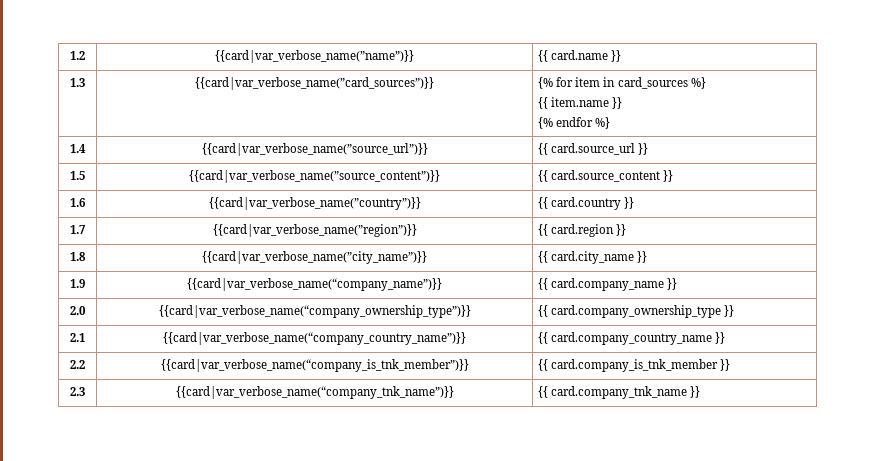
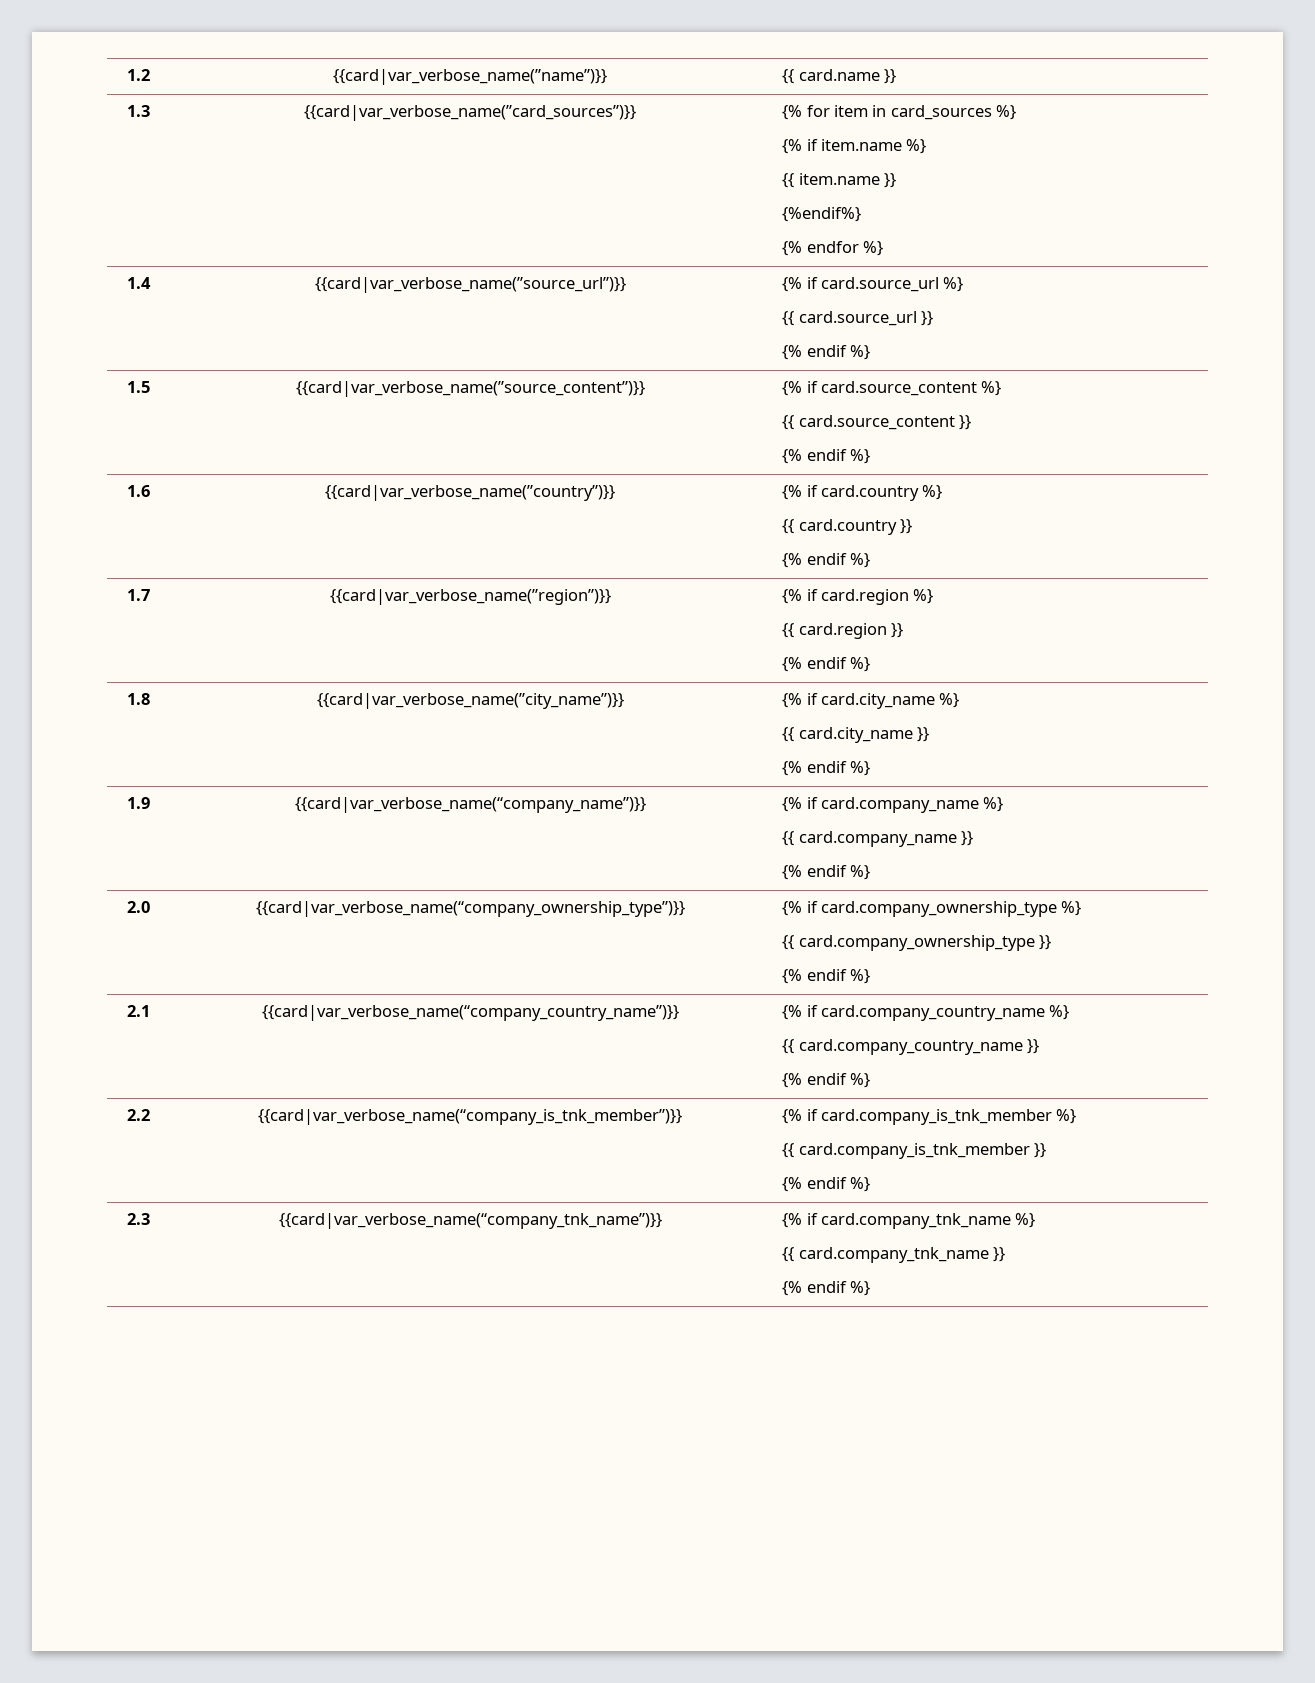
(706, 83) none -> [782,139,927,154] // {% if item.name %}
(623, 103) none -> [782,207,862,222] // {%endif%}
(428, 149) none -> [782,277,964,292] {% if card.source_url %} //
(649, 149) none -> [782,345,870,360] // {% endif %}
(440, 176) none -> [782,381,1002,396] {% if card.source_content %} //
(674, 176) none -> [782,449,870,464] // {% endif %}
(421, 203) none -> [782,485,943,501] {% if card.country %} //
(635, 203) none -> [782,553,870,568] // {% endif %}
(417, 230) none -> [782,589,934,605] {% if card.region %} //
(627, 230) none -> [782,657,870,672] // {% endif %}
(427, 257) none -> [782,693,960,709] {% if card.city_name %} //
(648, 257) none -> [782,761,870,776] // {% endif %}
(442, 284) none -> [782,797,1004,813] {% if card.company_name %} //
(678, 284) none -> [782,865,870,880] // {% endif %}
(471, 311) none -> [782,901,1082,917] {% if card.company_ownership_type %} //
(735, 311) none -> [782,969,870,984] // {% endif %}
(466, 338) none -> [782,1005,1070,1021] {% if card.company_country_name %} //
(726, 338) none -> [782,1073,870,1088] // {% endif %}
(469, 365) none -> [782,1109,1077,1125] {% if card.company_is_tnk_member %} //
(731, 365) none -> [782,1177,870,1192] // {% endif %}
(454, 392) none -> [782,1213,1036,1229] {% if card.company_tnk_name %} //
(701, 392) none -> [782,1281,870,1296] // {% endif %}

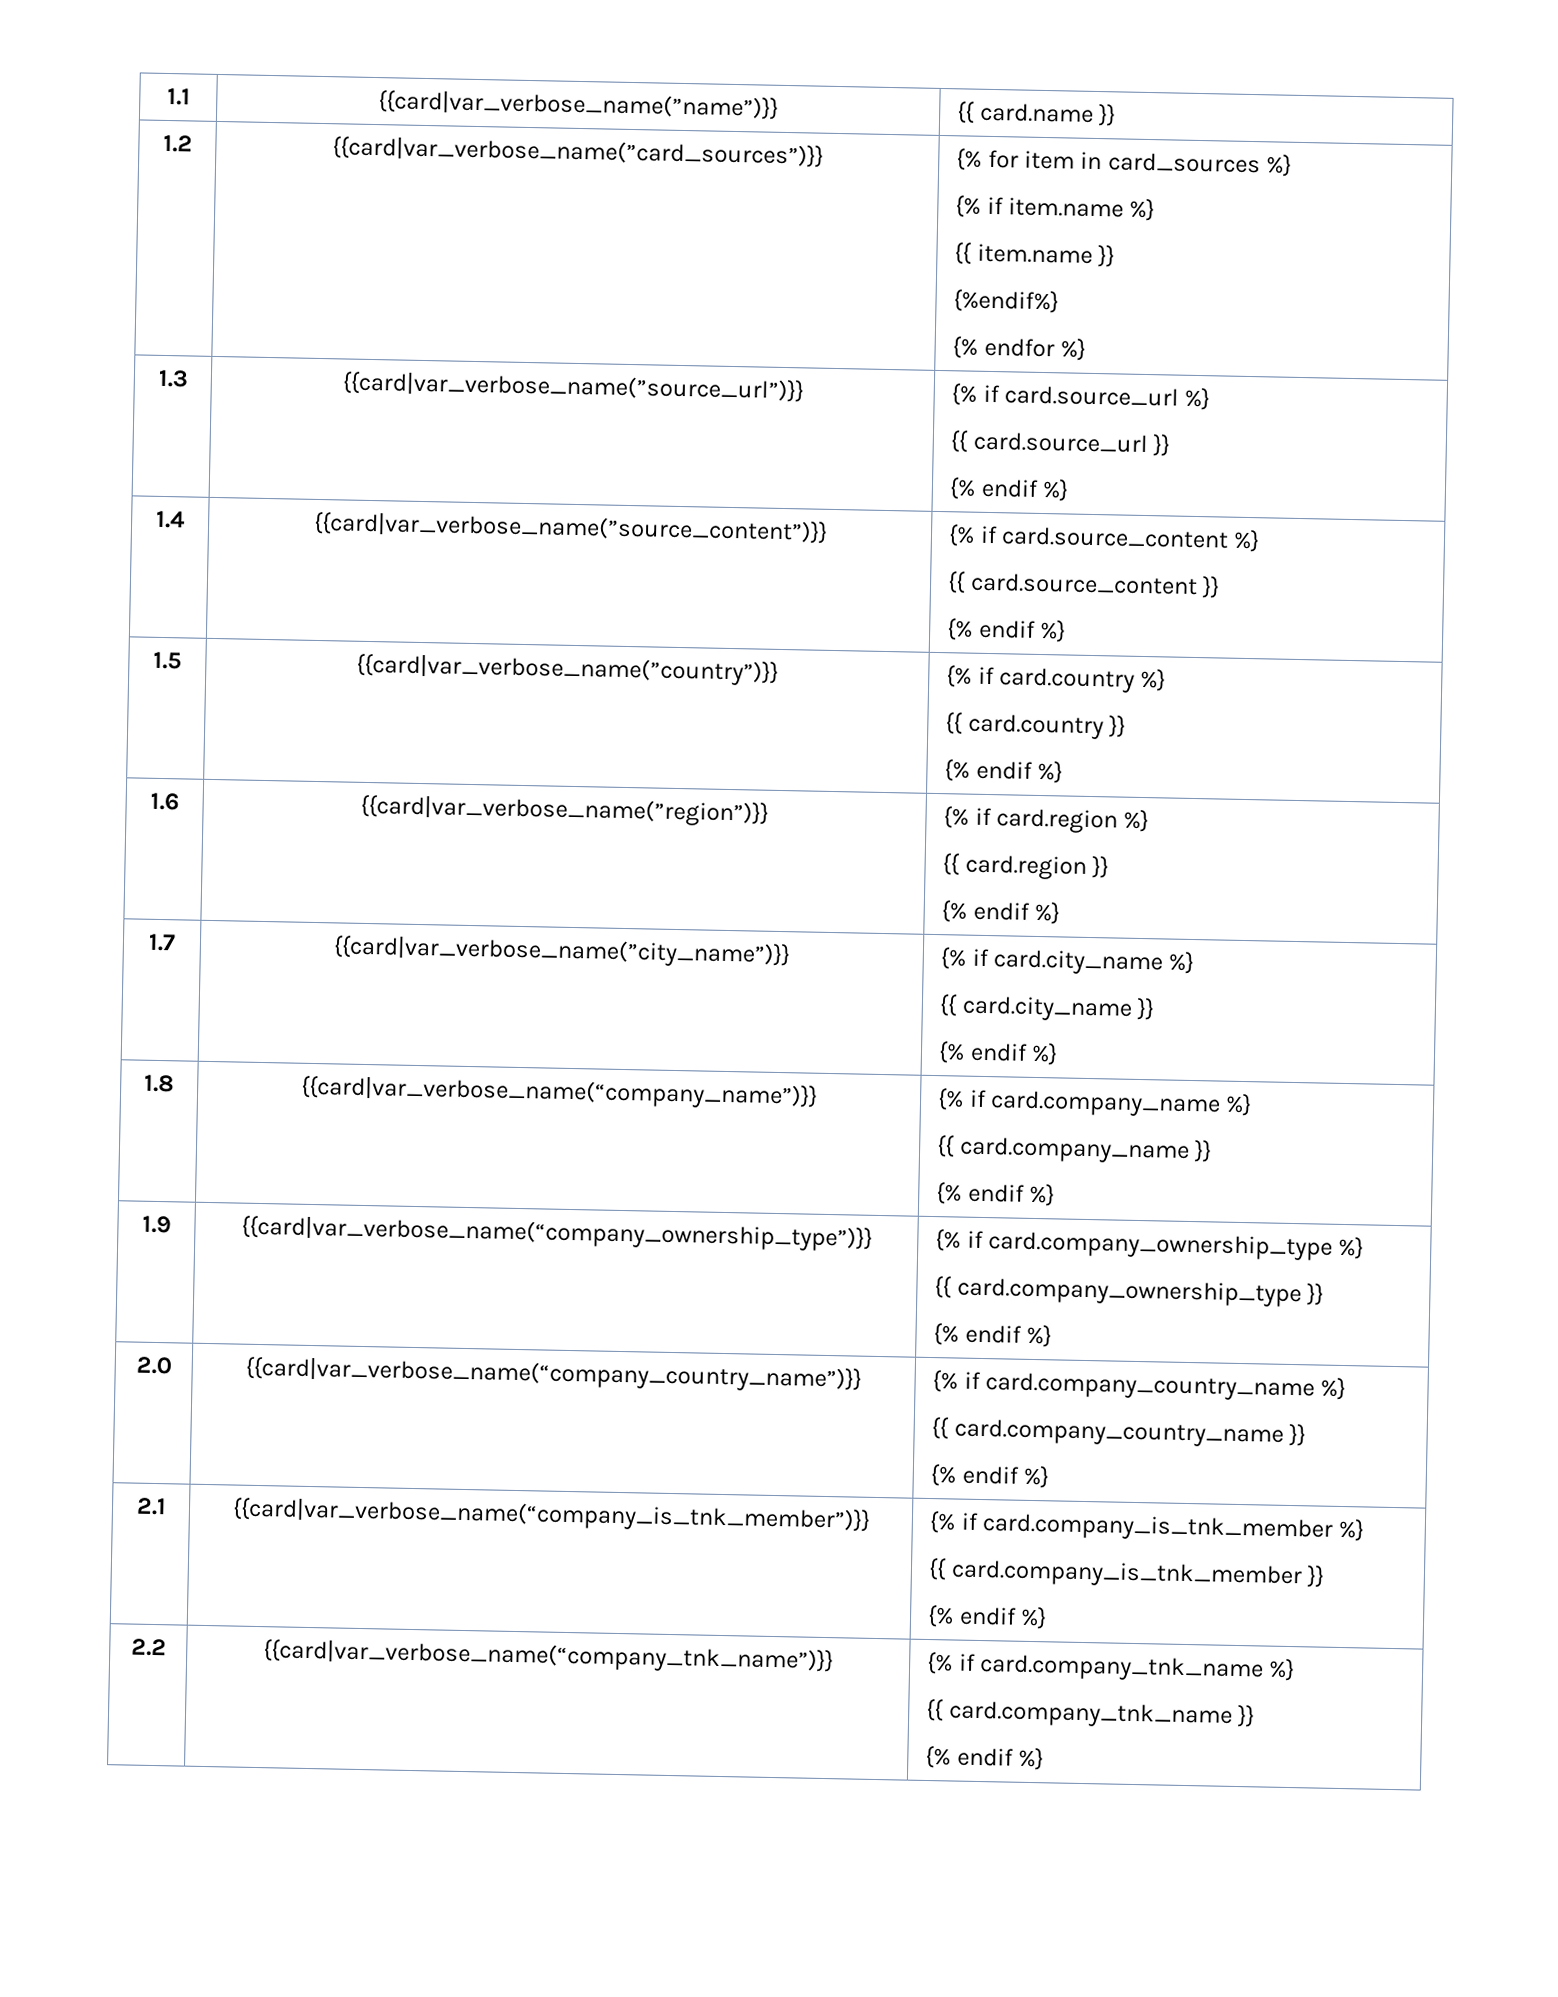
[126,69,150,81] 1.2 -> [166,87,191,106] 1.1
[126,105,150,117] 1.3 -> [162,134,193,153] 1.2
[126,277,151,289] 1.4 -> [157,369,189,388] 1.3
[126,381,150,393] 1.5 -> [156,510,185,529] 1.4
[126,485,150,497] 1.6 -> [153,651,182,670] 1.5
[126,589,150,601] 1.7 -> [149,792,180,811] 1.6
[126,693,150,705] 1.8 -> [148,933,176,952] 1.7
[126,797,150,809] 1.9 -> [144,1074,175,1093] 1.8
[126,901,150,913] 2.0 -> [141,1215,172,1234] 1.9
[126,1005,150,1017] 2.1 -> [135,1356,172,1375] 2.0
[126,1109,150,1121] 2.2 -> [135,1497,167,1516] 2.1
[126,1213,150,1225] 2.3 -> [130,1638,167,1657] 2.2

